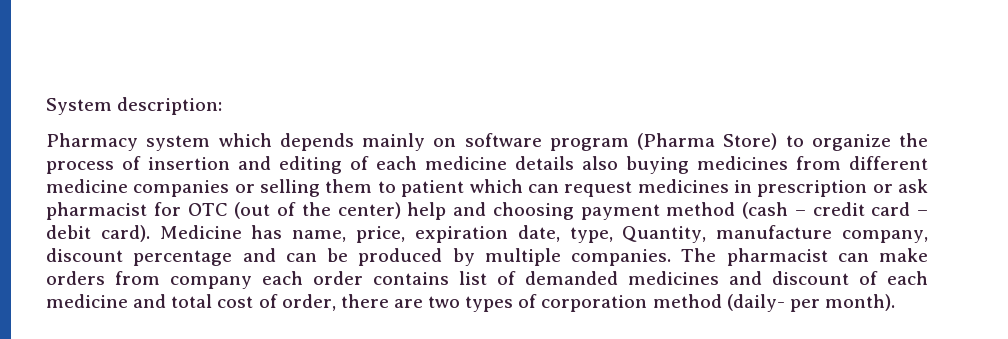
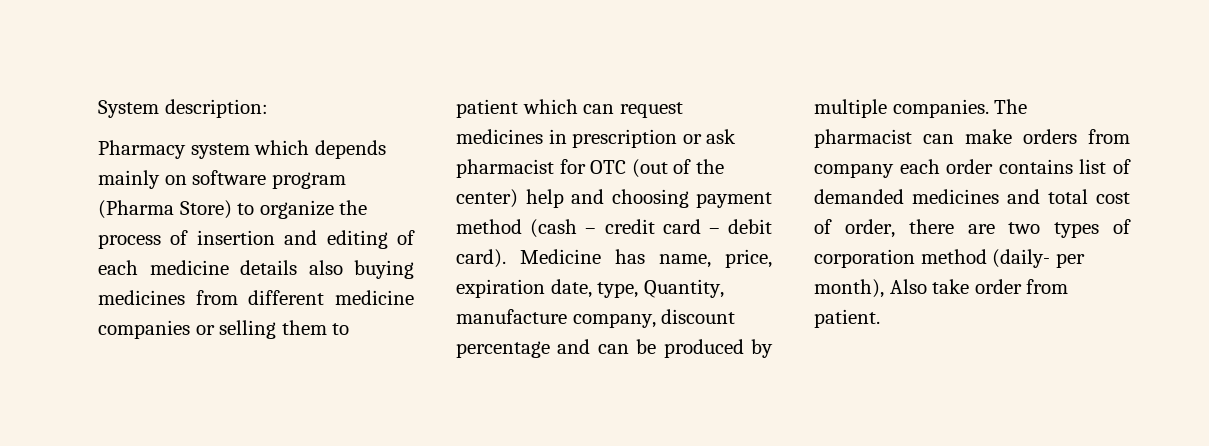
[772,271,928,285] [46,294,167,308] discount of each medicine and -> (1040, 196) none
[824,294,895,311] month). -> [814,279,1069,298] [814,309,880,328] month), Also take order from patient.

